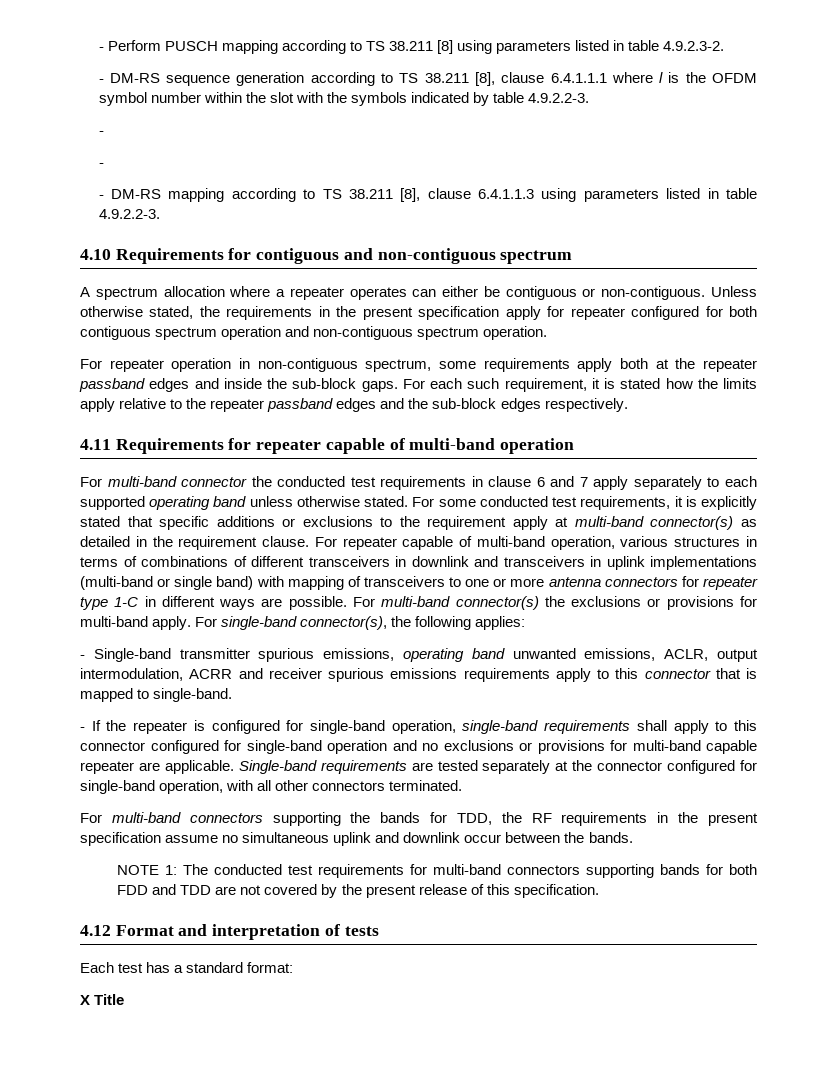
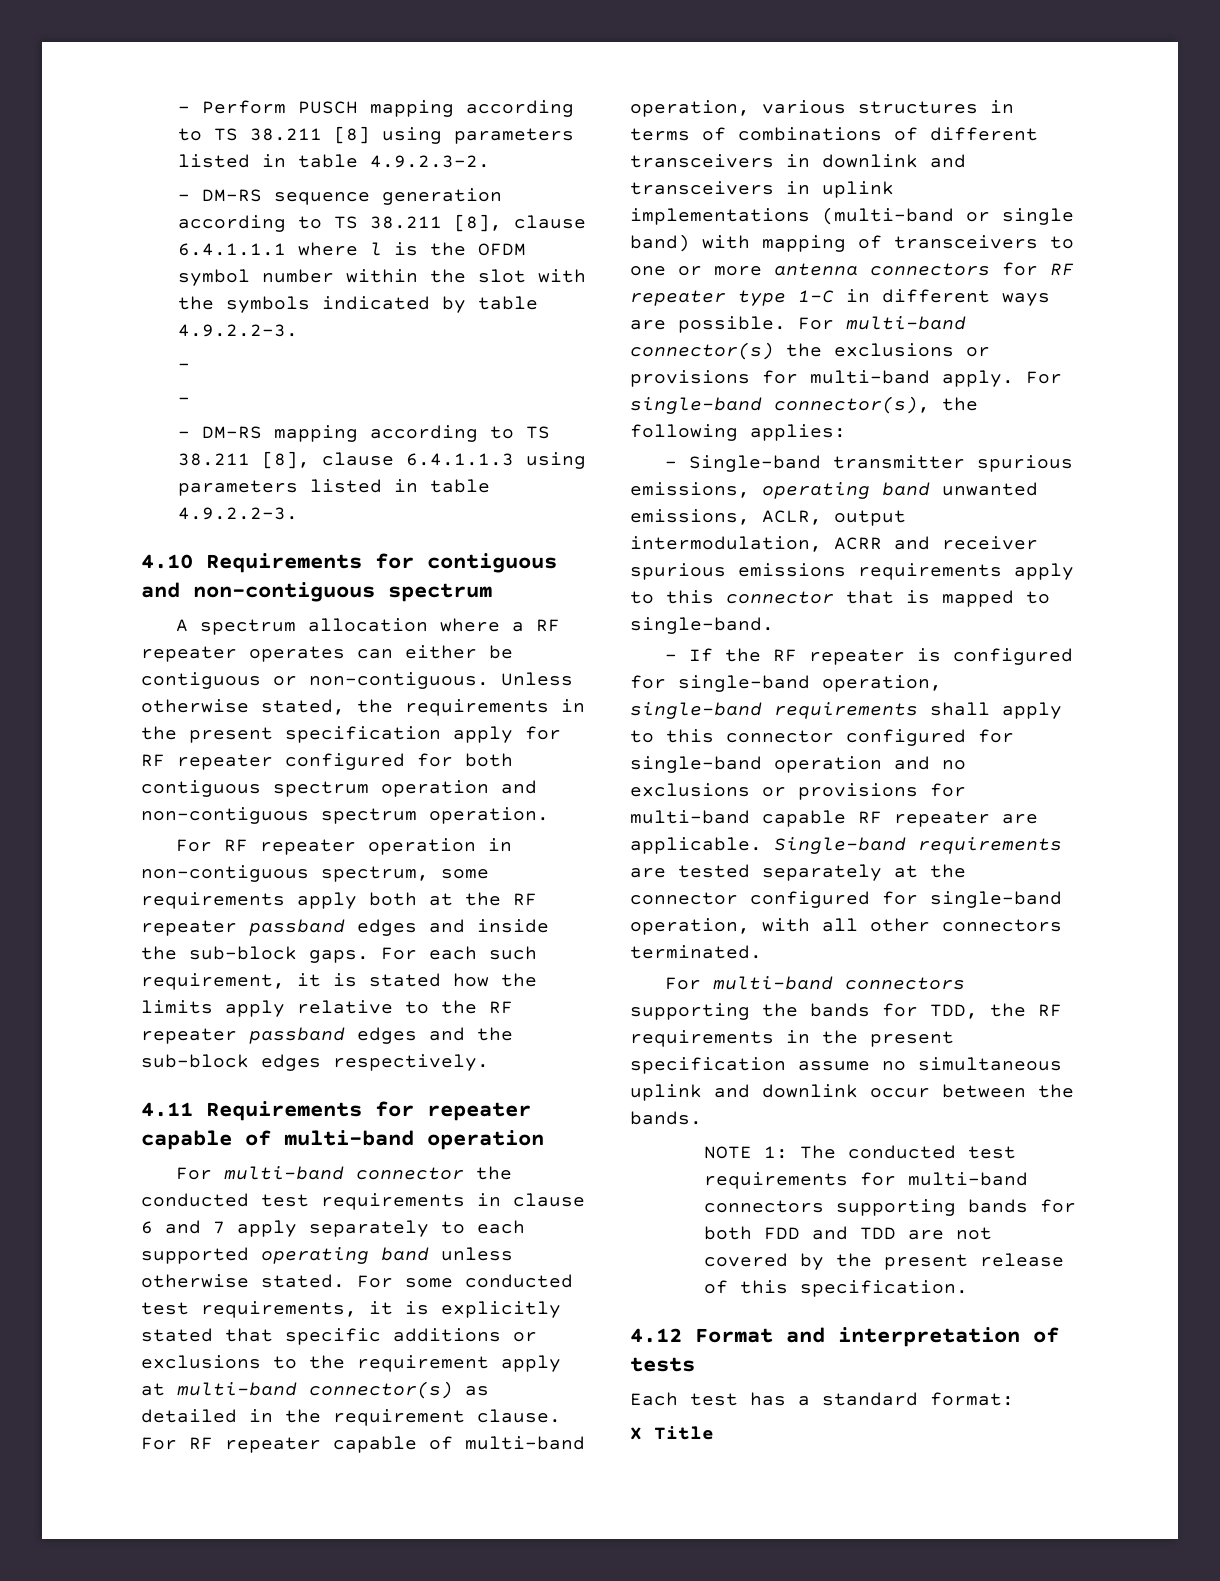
(286, 293) none -> [535,619,560,632] RF
(565, 311) none -> [141,754,165,767] RF
(102, 364) none -> [223,839,248,852] RF
(696, 363) none -> [513,893,537,906] RF
(207, 403) none -> [489,1001,513,1014] RF
(337, 542) none -> [189,1437,213,1450] RF
(699, 581) none -> [1050,263,1074,276] RF
(127, 725) none -> [772,649,797,662] RF
(757, 747) none -> [858,811,882,824] RF

